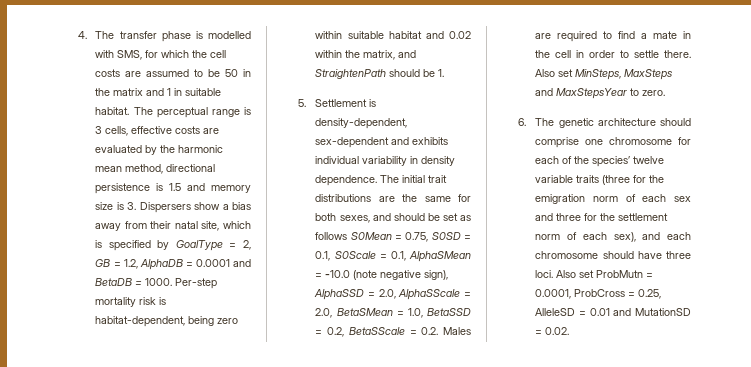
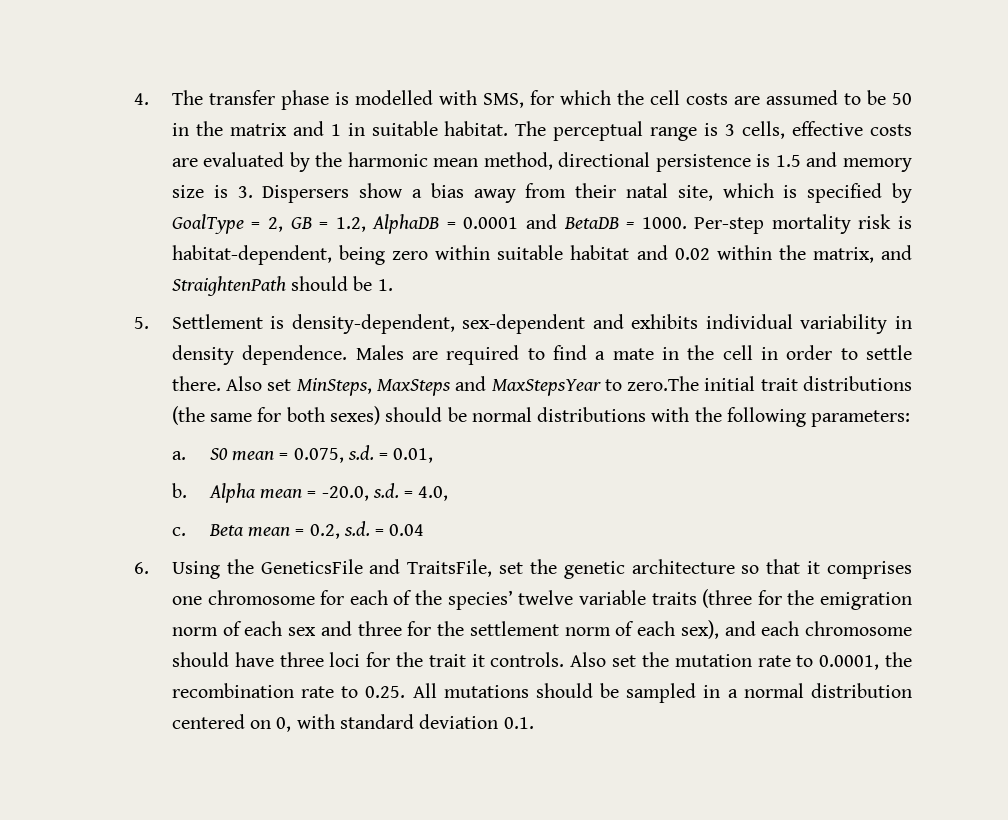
[380,175,448,183] [315,194,471,202] [315,213,472,223] [315,232,471,242] [315,251,471,262] [315,270,449,280] [314,289,471,300] [315,308,471,318] [315,327,439,337] The initial trait distributions are the same for both sexes, and should be set as follows S0Mean = 0.75, S0SD = 0.1, S0Scale = 0.1, AlphaSMean = -10.0 (note negative sign), AlphaSSD = 2.0, AlphaSScale = 2.0, BetaSMean = 1.0, BetaSSD = 0.2, BetaSScale = 0.2. -> (348, 355) none
[642,90,666,96] [517,118,691,128] [535,137,580,148] zero. // 6. The genetic architecture should comprise -> [627,376,913,391] [171,406,911,427] [171,445,434,463] [171,483,449,503] [171,521,425,539] [133,559,913,579] zero.The initial trait distributions (the same for both sexes) should be normal distributions with the following parameters: // a. S0 mean = 0.075, s.d. = 0.01, // b. Alpha mean = -20.0, s.d. = 4.0, // c. Beta mean = 0.2, s.d. = 0.04 // 6. Using the GeneticsFile and TraitsFile, set the genetic architecture so that it comprises
[535,270,654,278] [535,289,662,299] [535,308,691,316] [535,327,570,335] loci. Also set ProbMutn = 0.0001, ProbCross = 0.25, AlleleSD = 0.01 and MutationSD = 0.02. -> [329,652,913,670] [171,683,912,703] [171,714,534,732] loci for the trait it controls. Also set the mutation rate to 0.0001, the recombination rate to 0.25. All mutations should be sampled in a normal distribution centered on 0, with standard deviation 0.1.

